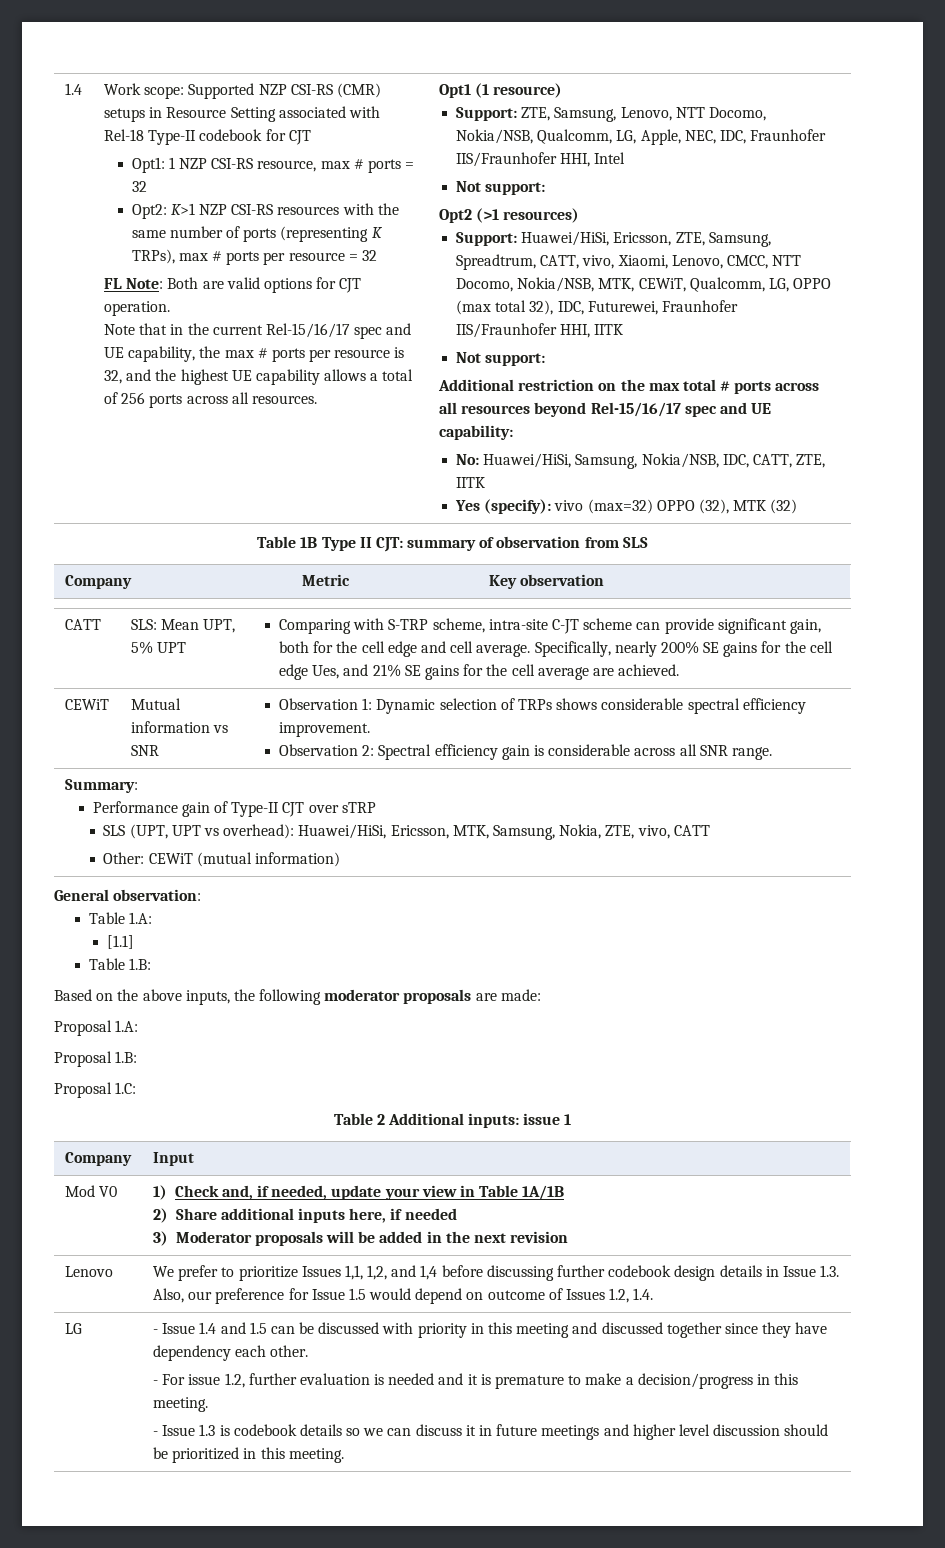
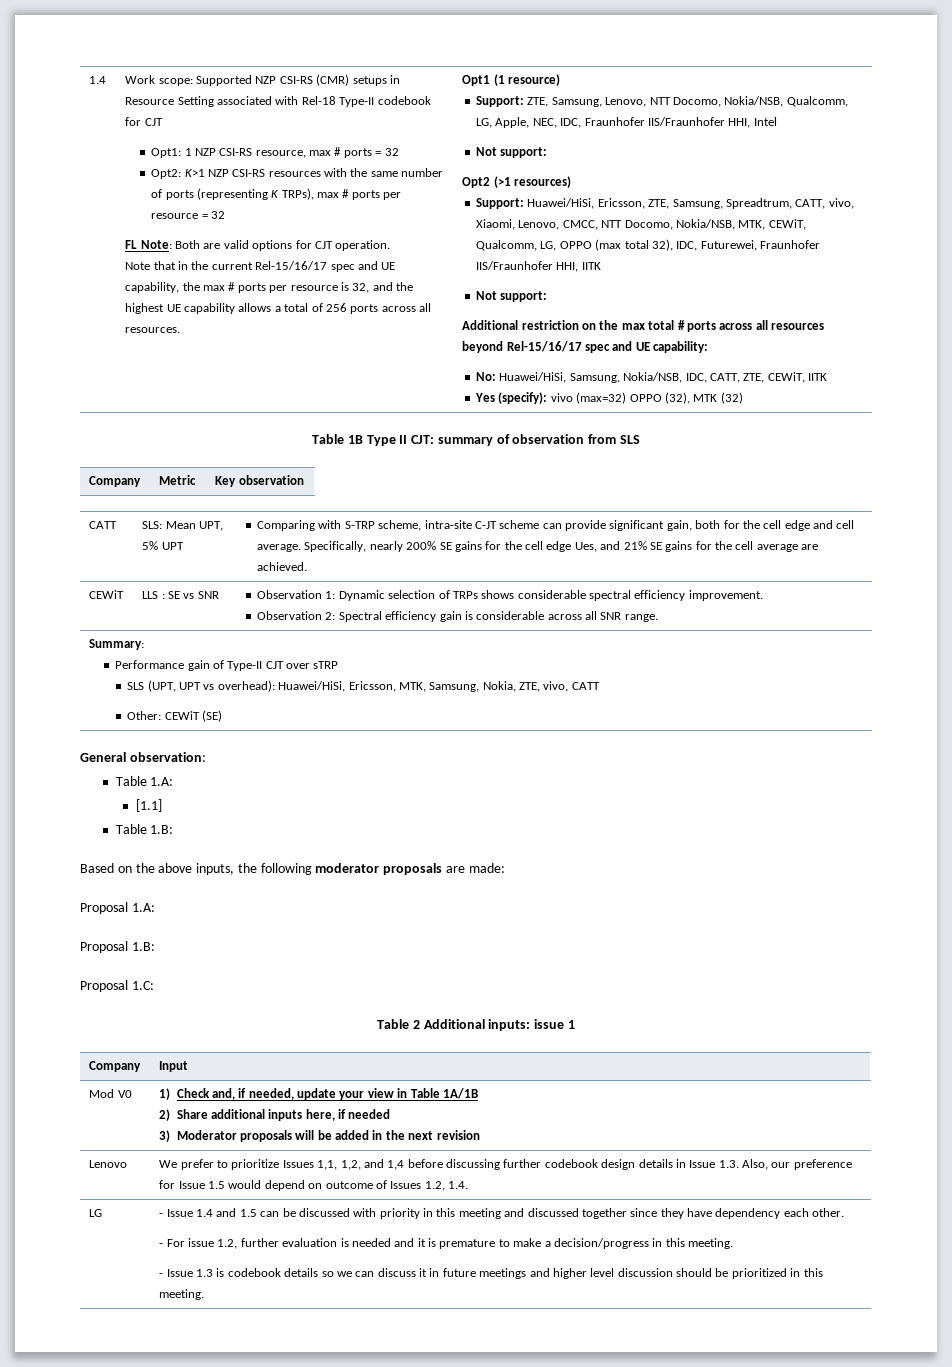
(826, 461) none -> [767,372,805,383] CEWiT,
[130,698,181,710] [130,721,210,733] Mutual information -> [142,591,181,599] LLS : SE
[196,852,341,867] (mutual information) -> [202,710,223,722] (SE)

